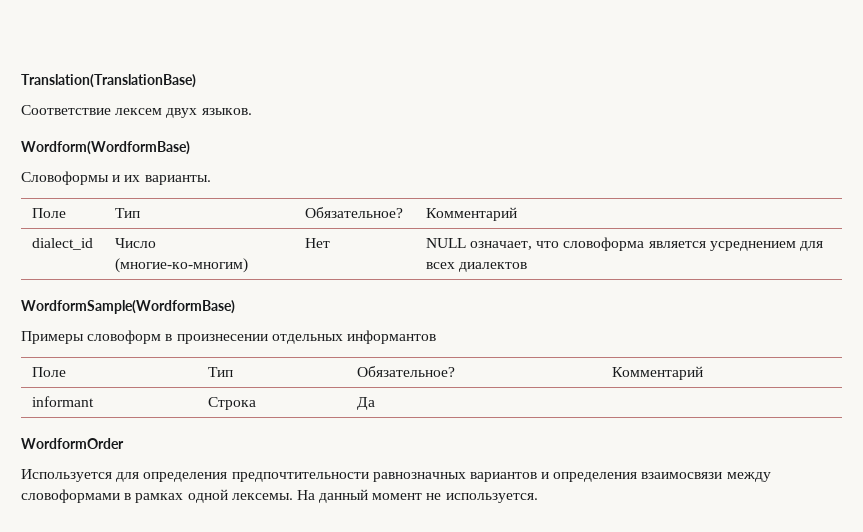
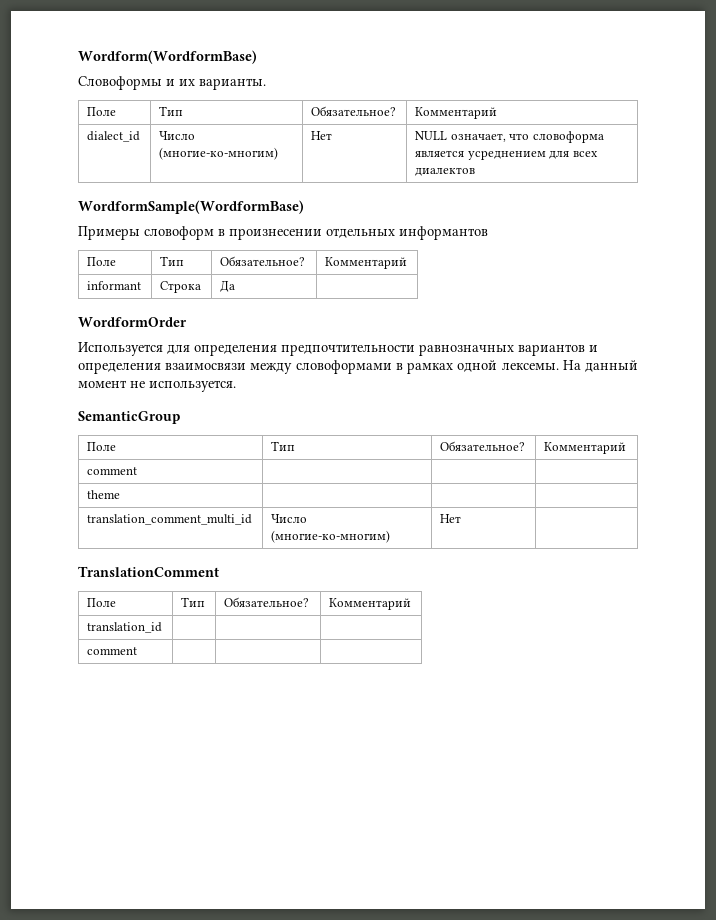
[21,74,196,88] [21,105,252,118] Translation(TranslationBase) // Соответствие лексем двух языков. // -> (78, 57) none
(538, 498) none -> [78,411,180,424] [87,442,117,451] [271,441,296,451] [440,441,526,451] [544,442,627,454] [87,467,138,475] [87,490,121,499] [87,514,253,525] [271,514,308,523] [271,530,391,543] [440,514,462,523] [78,566,219,577] [87,598,117,607] [181,597,206,607] [224,597,310,607] [329,598,412,610] [87,622,163,633] [87,647,138,655] // SemanticGroup // Поле | Тип | Обязательное? | Комментарий // comment | | | // theme | | | // translation_comment_multi_id | Число (многие-ко-многим) | Нет | // TranslationComment // Поле | Тип | Обязательное? | Комментарий // translation_id | | | // comment | | |

